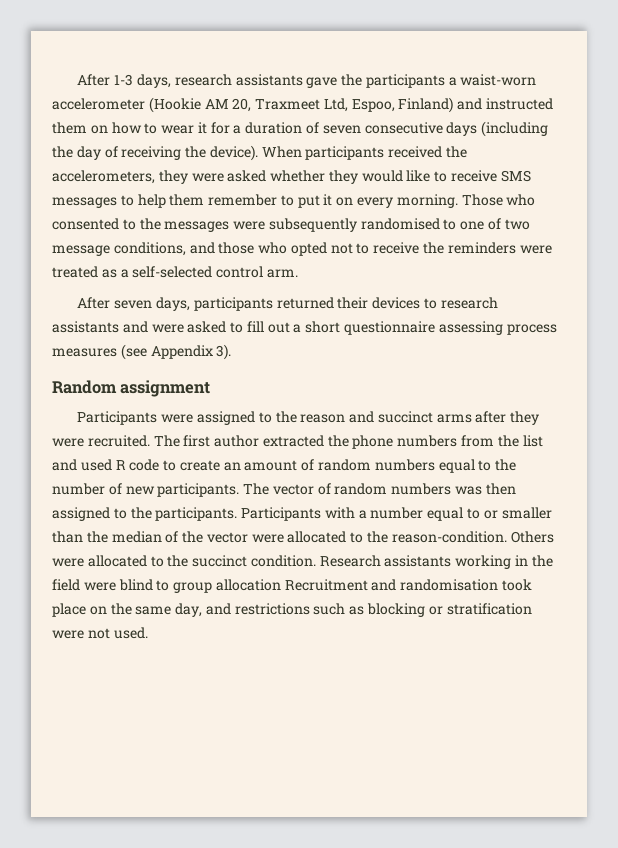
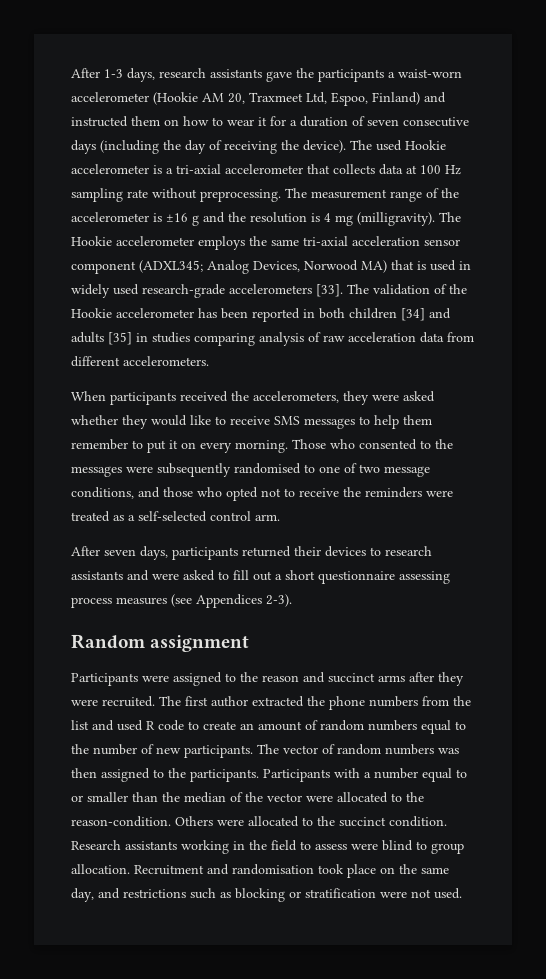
(258, 153) none -> [350,140,446,151] [71,164,461,175] [71,188,459,202] [71,212,461,226] [71,236,460,250] [71,260,471,274] [71,284,467,298] [71,308,451,322] [71,332,474,346] [71,356,209,367] The used Hookie accelerometer is a tri-axial accelerometer that collects data at 100 Hz sampling rate without preprocessing. The measurement range of the accelerometer is ±16 g and the resolution is 4 mg (milligravity). The Hookie accelerometer employs the same tri-axial acceleration sensor component (ADXL345; Analog Devices, Norwood MA) that is used in widely used research-grade accelerometers [33]. The validation of the Hookie accelerometer has been reported in both children [34] and adults [35] in studies comparing analysis of raw acceleration data from different accelerometers. //
[150,344,232,360] Appendix 3). -> [196,594,292,608] Appendices 2-3).
(80, 585) none -> [300,841,347,850] to assess
[215,579,281,591] allocation -> [71,864,130,874] allocation.

